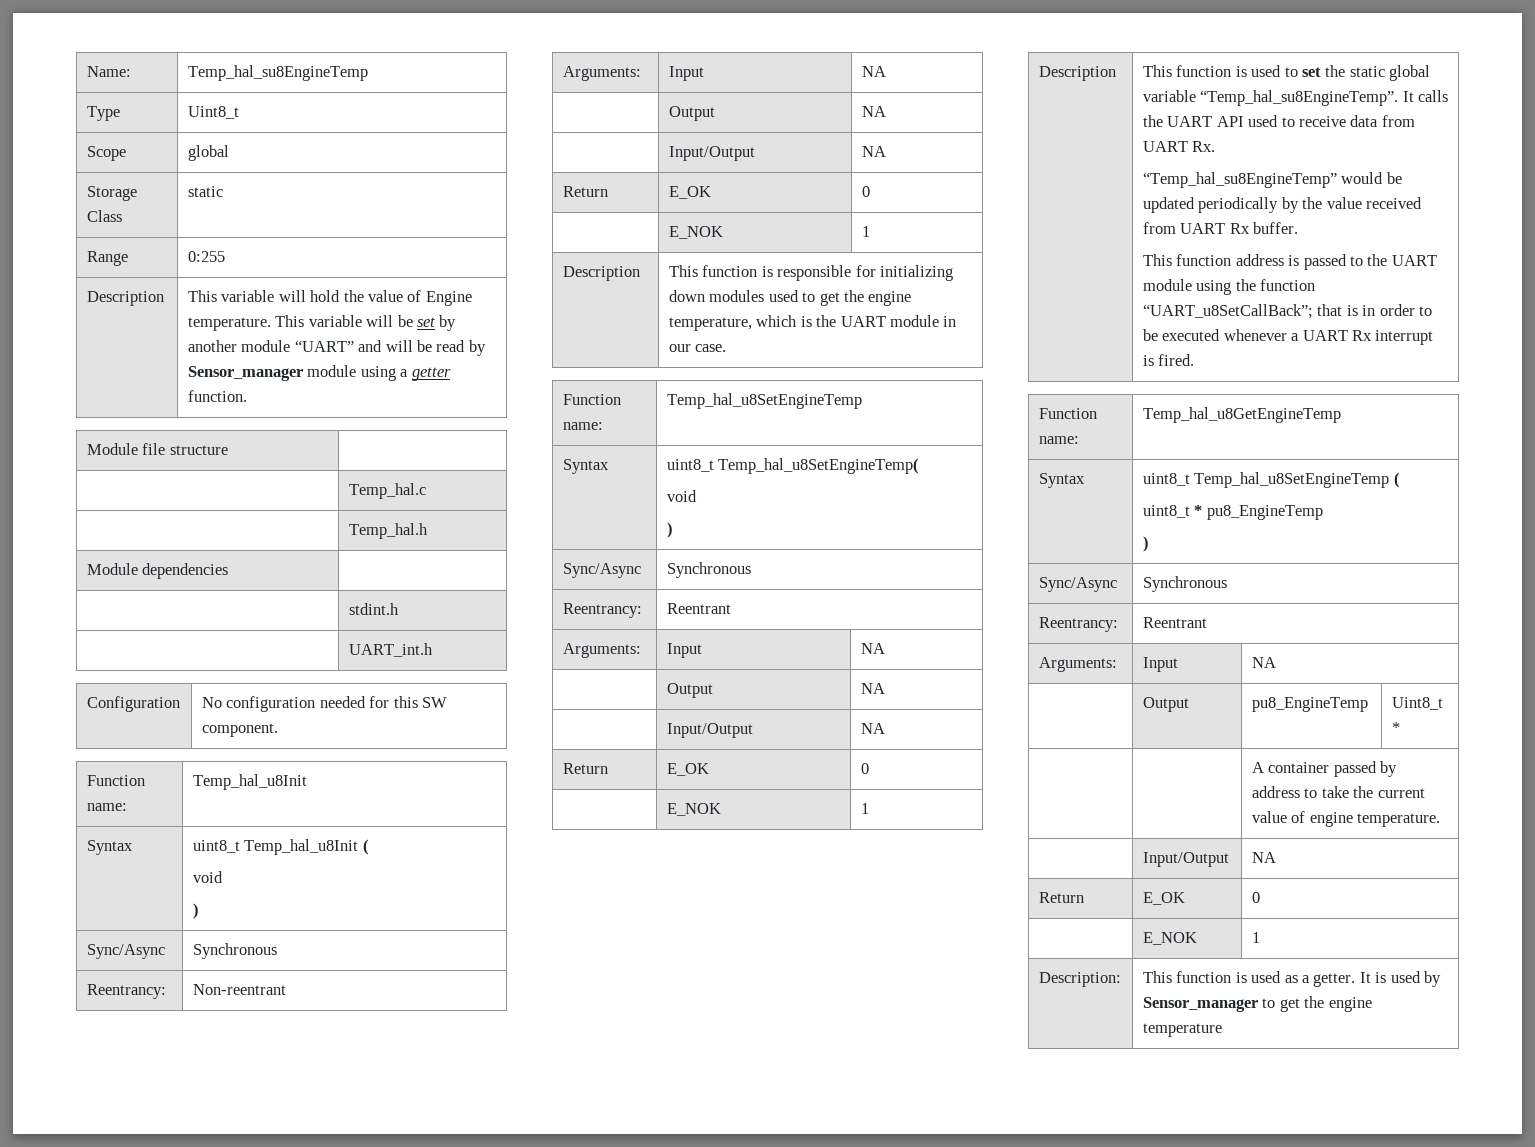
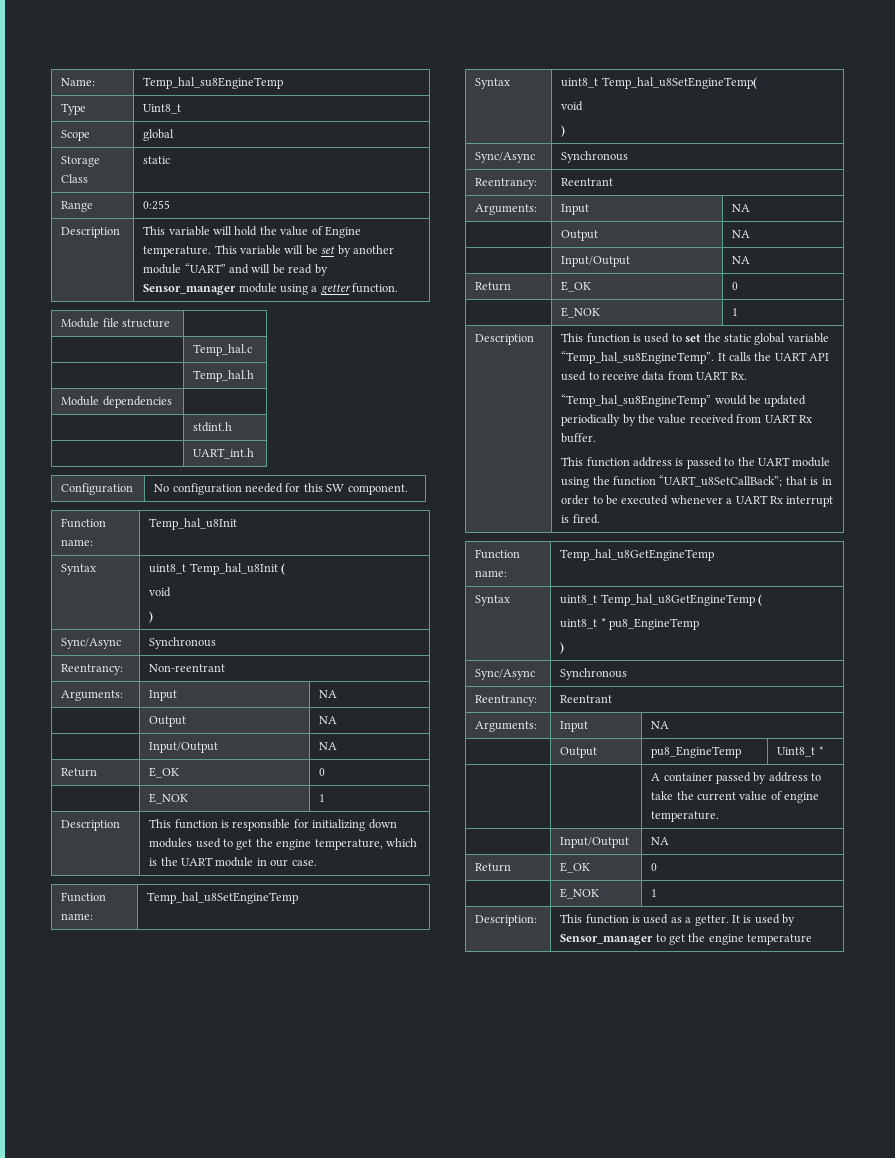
[1194,472,1390,488] Temp_hal_u8SetEngineTemp -> [600,594,755,606] Temp_hal_u8GetEngineTemp

